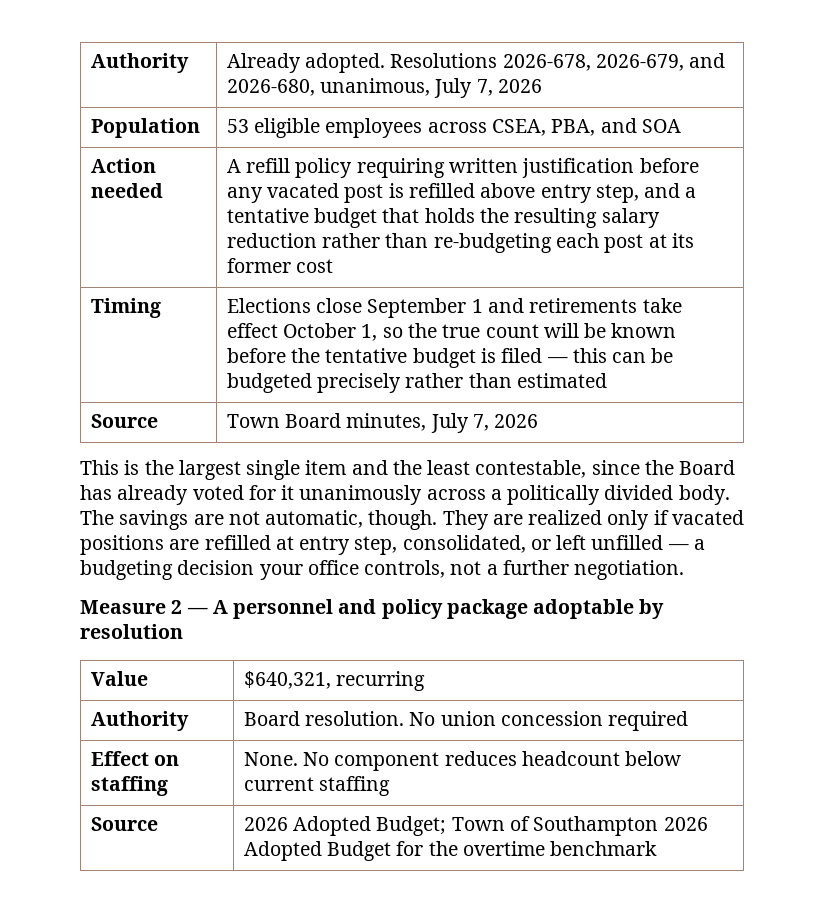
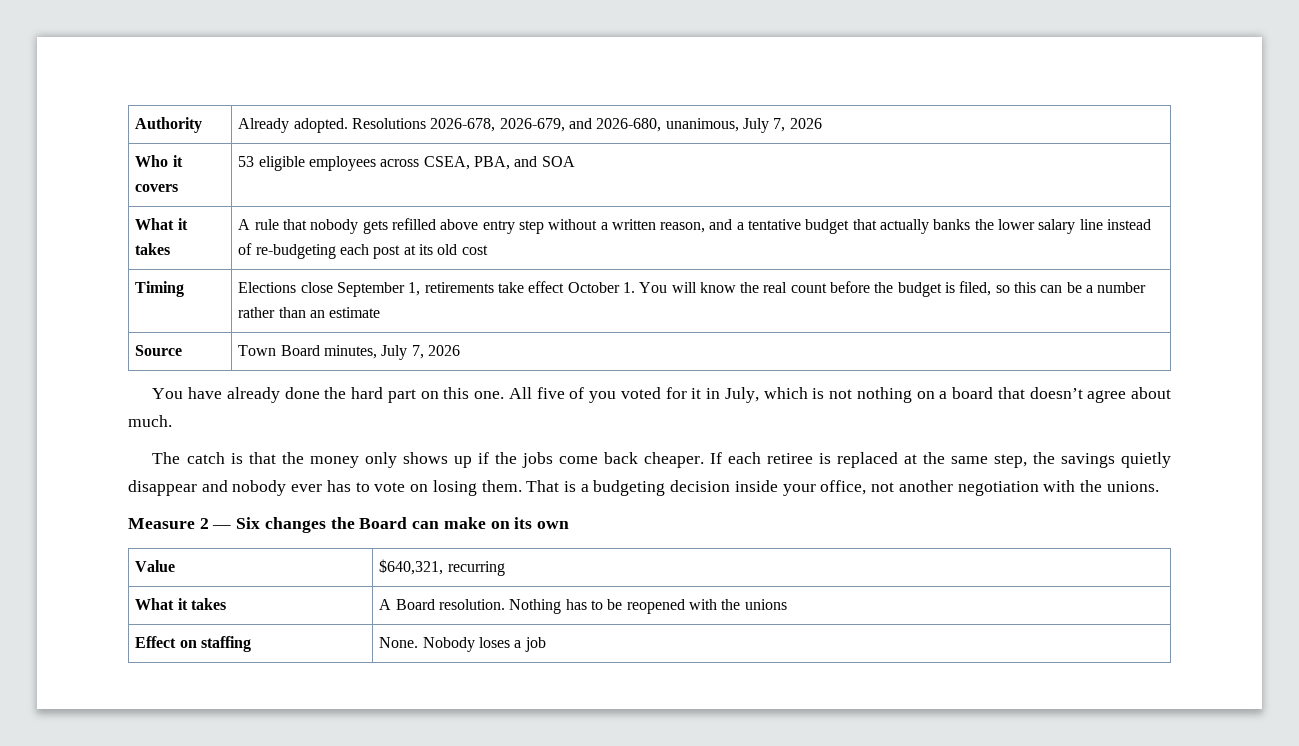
[90,118,200,138] Population -> [135,155,183,167] [135,184,179,192] Who it covers
[90,158,156,173] [90,183,163,198] [226,158,699,178] [226,183,639,203] Action needed | A refill policy requiring written justification before any vacated post is refilled above entry step, -> [135,218,188,230] [135,243,171,255] [238,218,706,234] What it takes | A rule that nobody gets refilled above entry step without a written reason,
[424,208,660,228] [226,233,429,248] holds the resulting salary reduction rather than -> [880,219,1151,234] [238,243,253,255] actually banks the lower salary line instead of
[226,258,291,273] former -> [437,244,458,255] old
[471,298,524,313] 1 and -> [408,282,421,296] 1,
[361,323,677,341] 1, so the true count will be known -> [622,282,827,293] 1. You will know the real count
[325,348,408,363] tentative -> (894, 287) none
[501,348,568,363] filed — -> [959,281,1010,296] filed, so
[226,373,607,393] budgeted precisely rather than estimated -> [1085,282,1147,293] [238,307,381,318] a number rather than an estimate
[80,460,736,480] [80,485,730,505] [80,510,744,530] [80,535,705,555] [80,560,685,580] [80,599,665,619] [80,624,183,639] [90,671,148,686] [243,671,426,691] [90,711,189,731] [243,711,689,731] [90,751,180,766] [90,776,168,796] [243,751,682,771] [243,776,391,796] [90,817,158,831] [243,816,708,836] [243,841,658,861] This is the largest single item and the least contestable, since the Board has already voted for it unanimously across a politically divided body. The savings are not automatic, though. They are realized only if vacated positions are refilled at entry step, consolidated, or left unfilled — a budgeting decision your office controls, not a further negotiation. // Measure 2 — A personnel and policy package adoptable by resolution // Value | $640,321, recurring // Authority | Board resolution. No union concession required // Effect on staffing | None. No component reduces headcount below current staffing // Source | 2026 Adopted Budget; Town of Southampton 2026 Adopted Budget for the overtime benchmark -> [152,387,1171,403] [128,415,172,427] [152,452,1171,468] [128,480,1159,496] [128,517,569,533] [135,560,176,572] [379,559,505,576] [135,598,226,610] [379,599,787,614] [135,636,251,652] [379,637,546,652] You have already done the hard part on this one. All five of you voted for it in July, which is not nothing on a board that doesn’t agree about much. // The catch is that the money only shows up if the jobs come back cheaper. If each retiree is replaced at the same step, the savings quietly disappear and nobody ever has to vote on losing them. That is a budgeting decision inside your office, not another negotiation with the unions. // Measure 2 — Six changes the Board can make on its own // Value | $640,321, recurring // What it takes | A Board resolution. Nothing has to be reopened with the unions // Effect on staffing | None. Nobody loses a job

